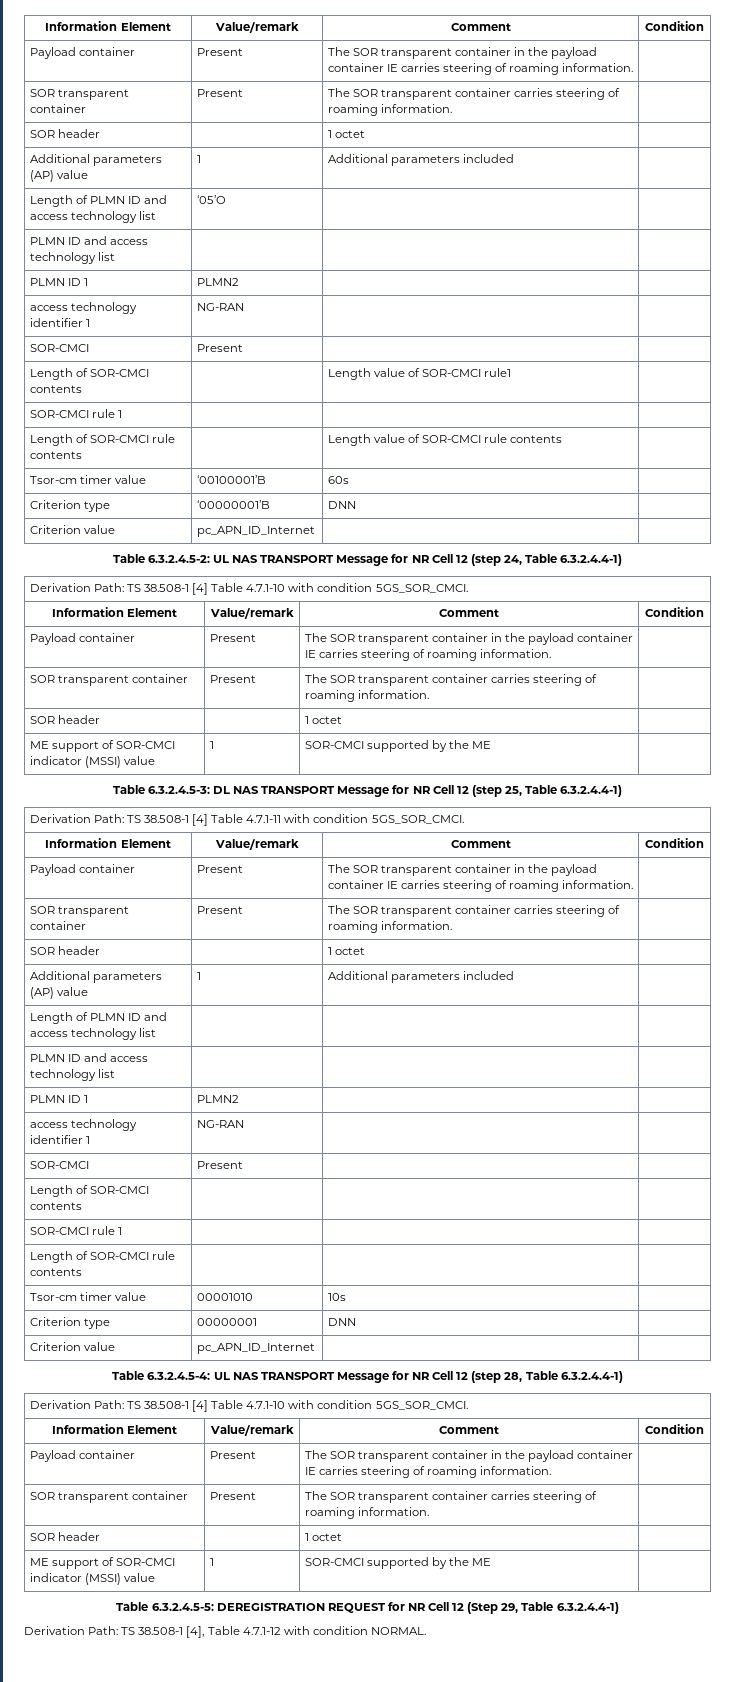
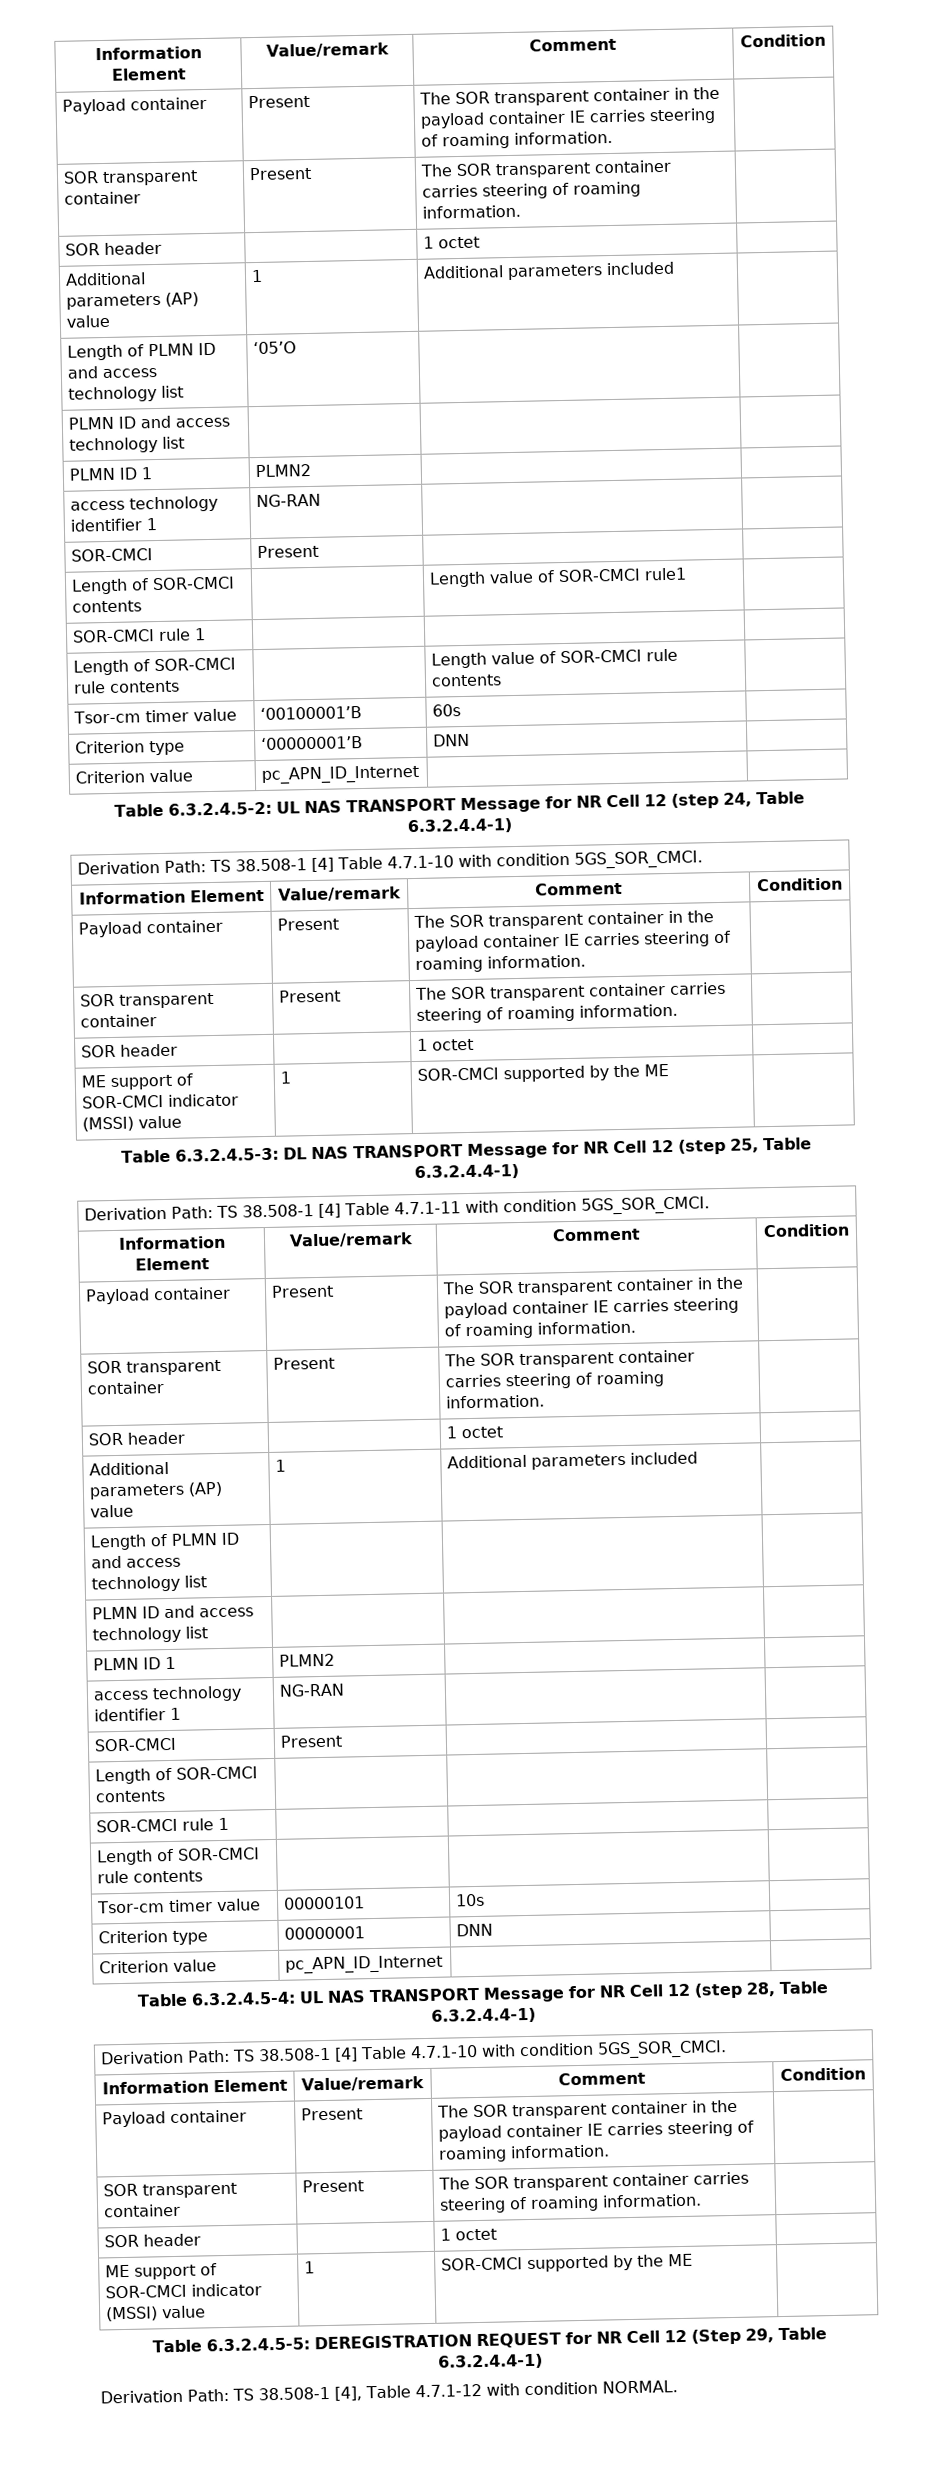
[196,1293,253,1301] 00001010 -> [283,1896,366,1910] 00000101

